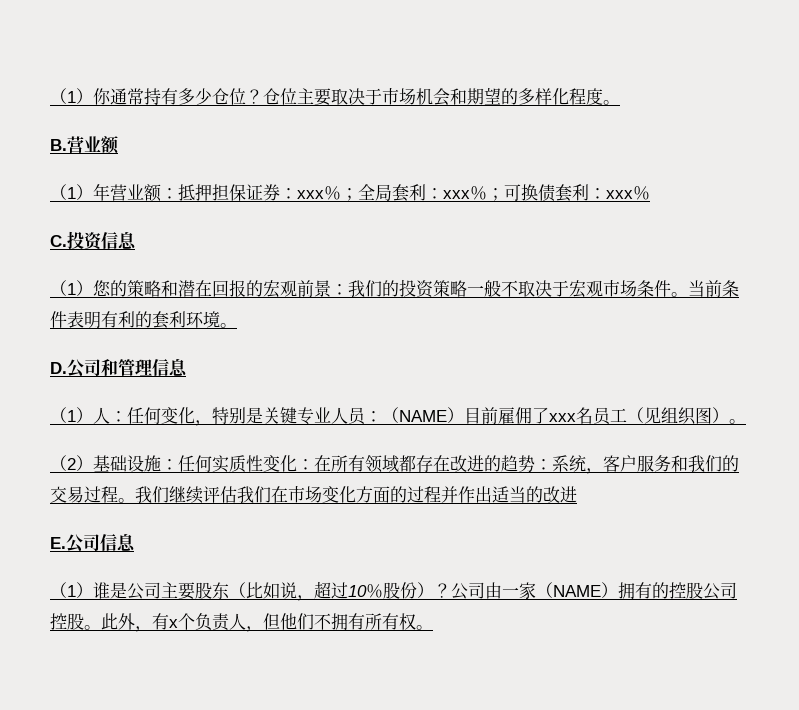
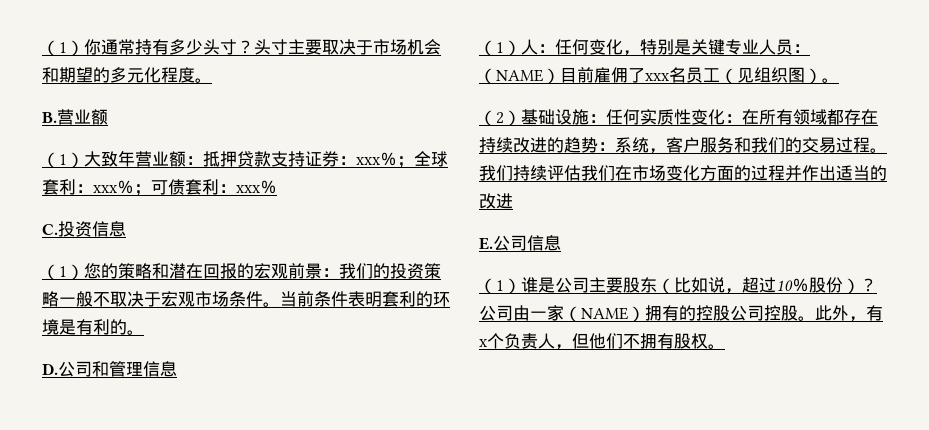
[212,88,297,105] 仓位？仓位 -> [203,39,288,55] 头寸？头寸
[535,88,552,105] 样 -> [127,68,144,83] 元
(93, 192) none -> [84,151,118,167] 大致
[212,184,246,201] 担保 -> [237,151,305,167] 贷款支持
[375,184,392,201] 局 -> [431,151,448,167] 球
[521,184,538,201] 换 -> (168, 187) none
[101,311,220,329] 有利的套利环境 -> [382,291,450,307] [42,319,127,335] 套利的环境是有利的
(450, 463) none -> [479,137,513,153] 持续
[169,486,186,503] 继 -> [513,165,530,181] 持
[365,613,399,630] 所有 -> [674,333,691,349] 股

